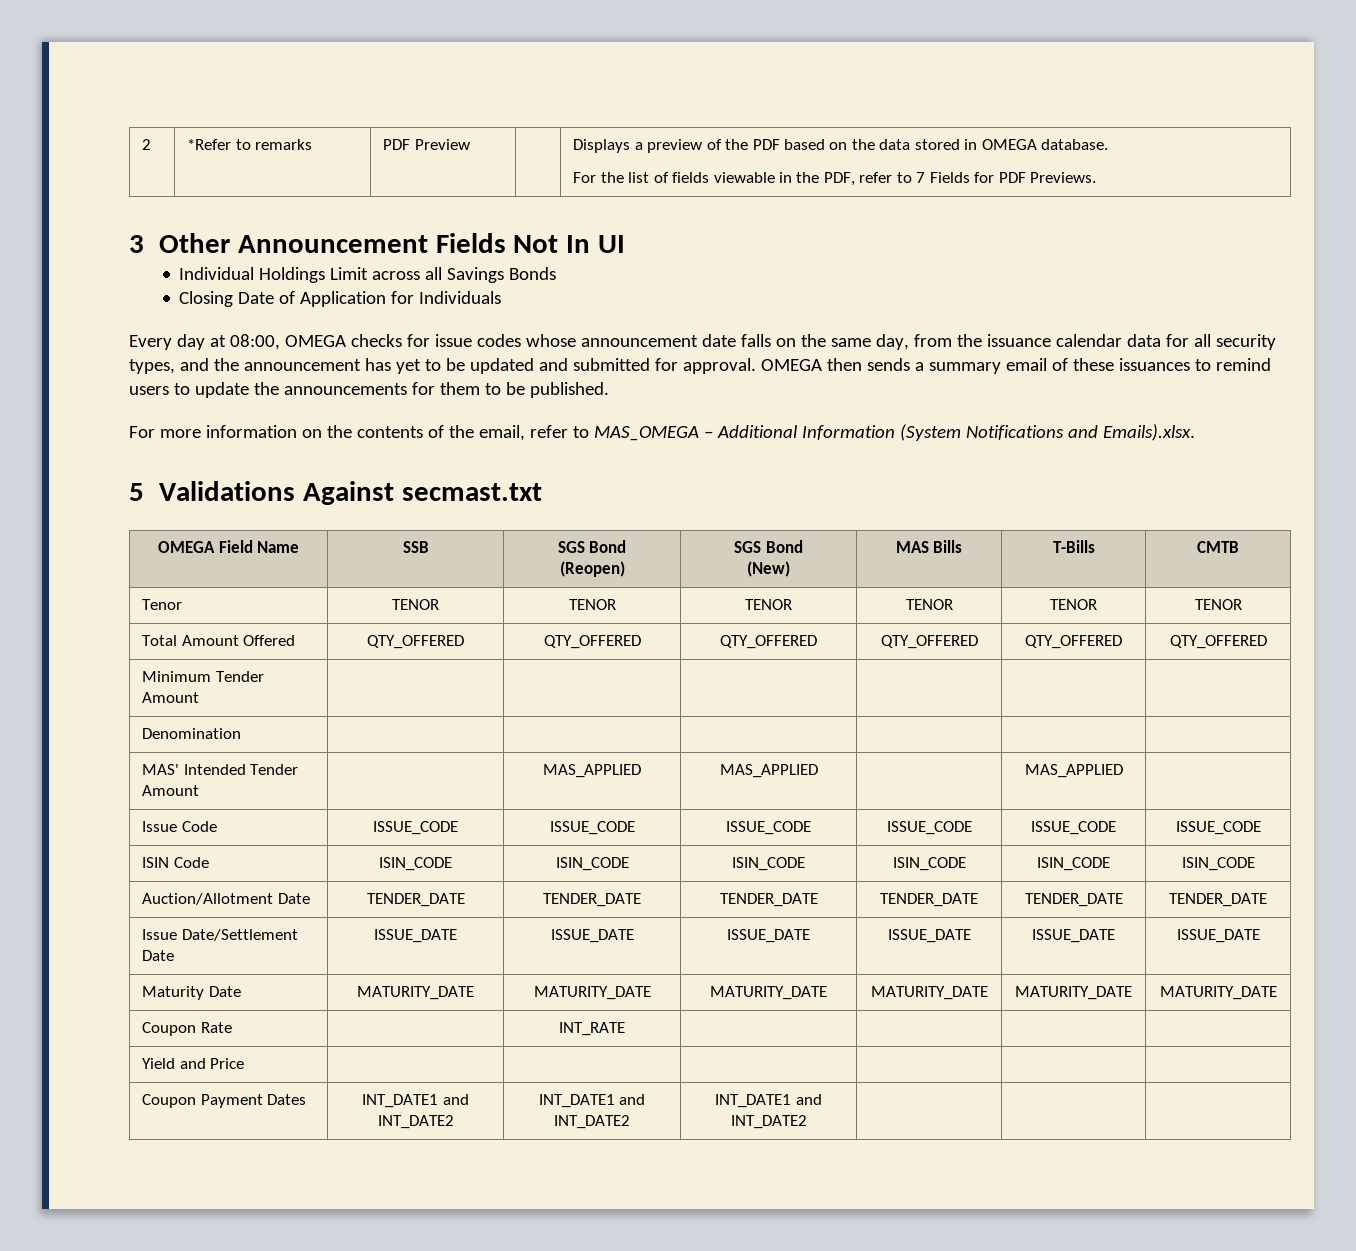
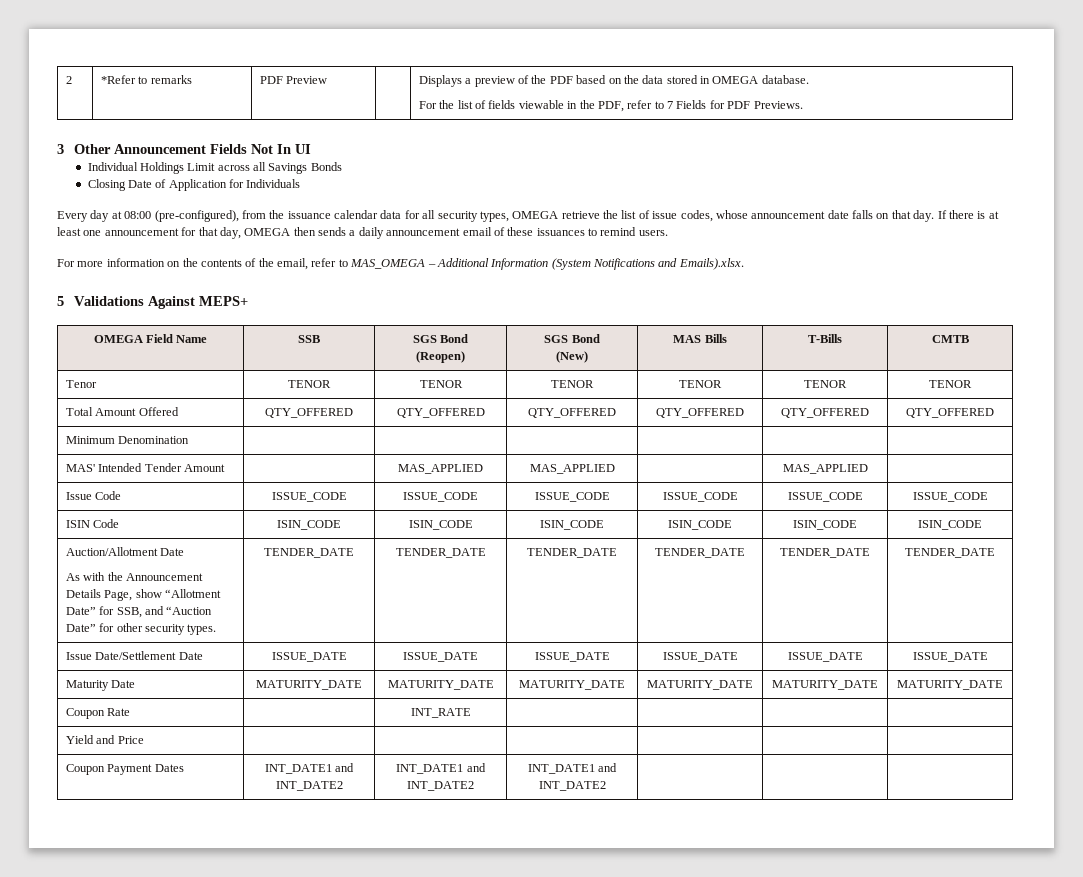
[229,334,909,350] 08:00, OMEGA checks for issue codes whose announcement date falls on the same day, -> [124,210,239,222] 08:00 (pre-configured),
[179,358,756,374] and the announcement has yet to be updated and submitted for approval. -> [512,210,999,222] [57,227,241,239] OMEGA retrieve the list of issue codes, whose announcement date falls on that day. If there is at least one announcement for that day,
[928,362,1001,374] summary -> [358,227,461,239] daily announcement
[129,382,609,398] users to update the announcements for them to be published. -> [638,230,668,236] users.
[401,483,542,501] secmast.txt -> [198,296,248,306] MEPS+
[215,671,264,682] [142,692,200,703] Tender Amount | | | | | | // -> (115, 440) none
(310, 898) none -> [65,572,204,581] [65,589,222,601] [65,606,213,618] [65,623,217,635] // As with the Announcement Details Page, show “Allotment Date” for SSB, and “Auction Date” for other security types.

